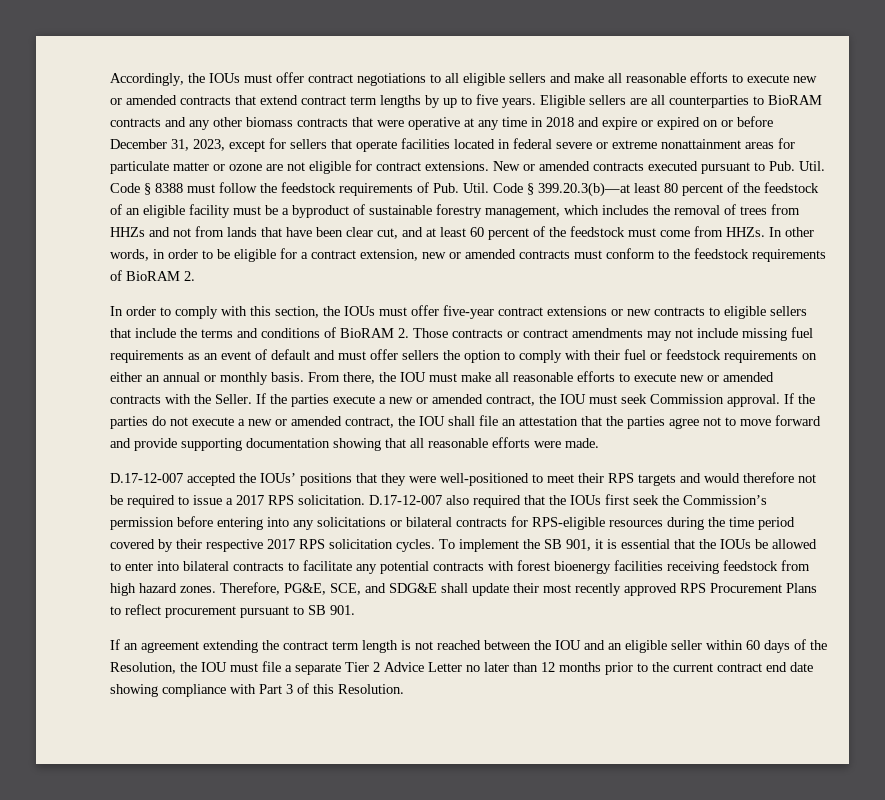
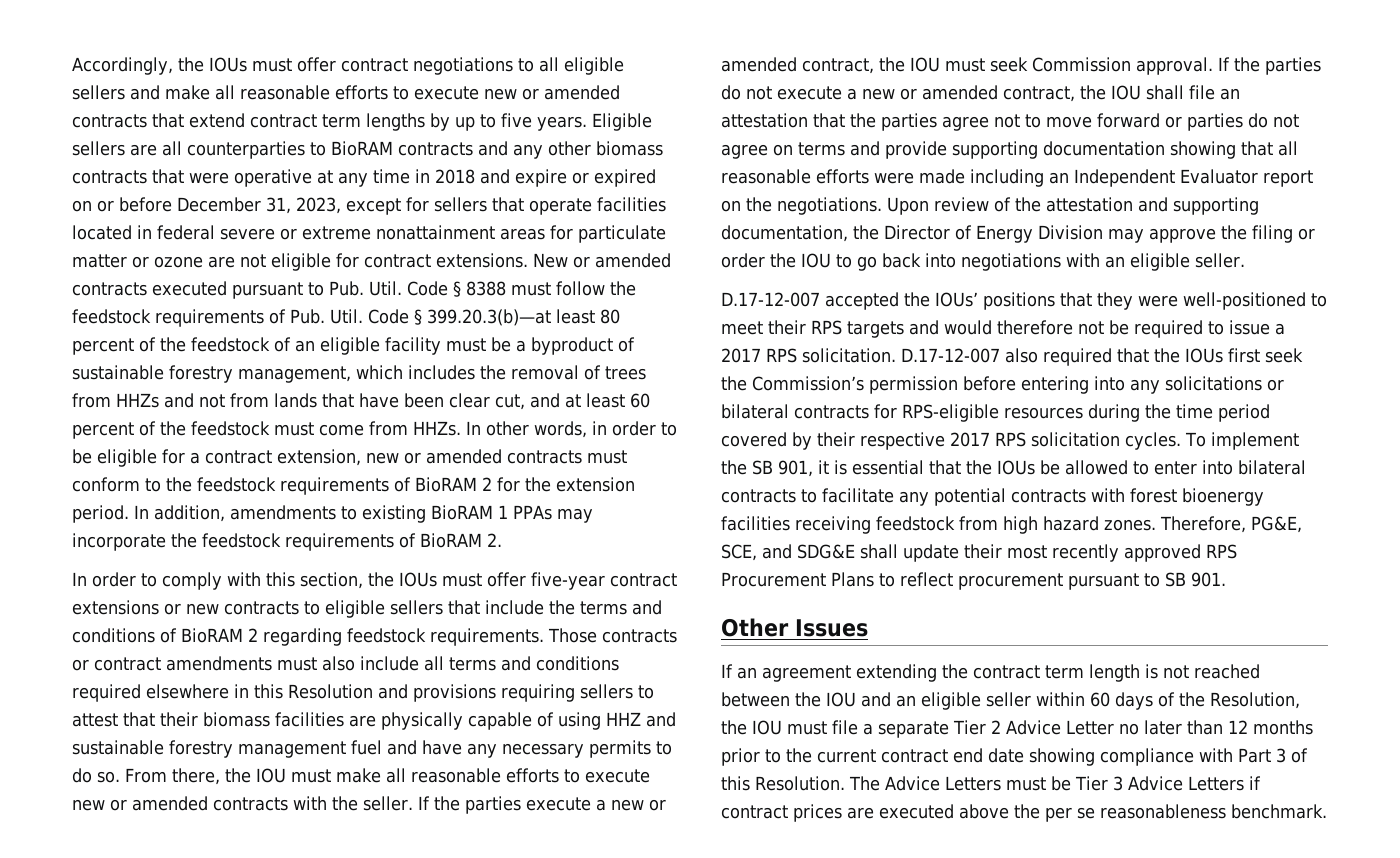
(180, 276) none -> [481,477,635,492] [72,505,593,523] [72,533,482,551] 2 for the extension period. In addition, amendments to existing BioRAM 1 PPAs may incorporate the feedstock requirements of BioRAM
[398,328,409,338] 2. -> [247,628,544,646] 2 regarding feedstock requirements.
[647,327,813,341] [110,349,817,363] [110,372,304,385] may not include missing fuel requirements as an event of default and must offer sellers the option to comply with their fuel or feedstock requirements on either an annual or monthly basis. -> [277,656,619,671] [72,684,654,702] [72,712,676,730] [72,740,672,758] [72,768,120,783] must also include all terms and conditions required elsewhere in this Resolution and provisions requiring sellers to attest that their biomass facilities are physically capable of using HHZ and sustainable forestry management fuel and have any necessary permits to do so.
[215,394,252,404] Seller. -> [363,796,413,811] seller.
(821, 420) none -> [1165,113,1299,131] [721,142,845,159] or parties do not agree on terms
[565,438,599,448] made. -> [919,169,1313,187] [721,197,1259,215] [721,225,1315,243] [721,253,1245,271] made including an Independent Evaluator report on the negotiations. Upon review of the attestation and supporting documentation, the Director of Energy Division may approve the filing or order the IOU to go back into negotiations with an eligible seller.
(355, 610) none -> [721,618,868,637] // Other Issues
(404, 689) none -> [848,776,1261,791] [721,804,1327,822] The Advice Letters must be Tier 3 Advice Letters if contract prices are executed above the per se reasonableness benchmark.

